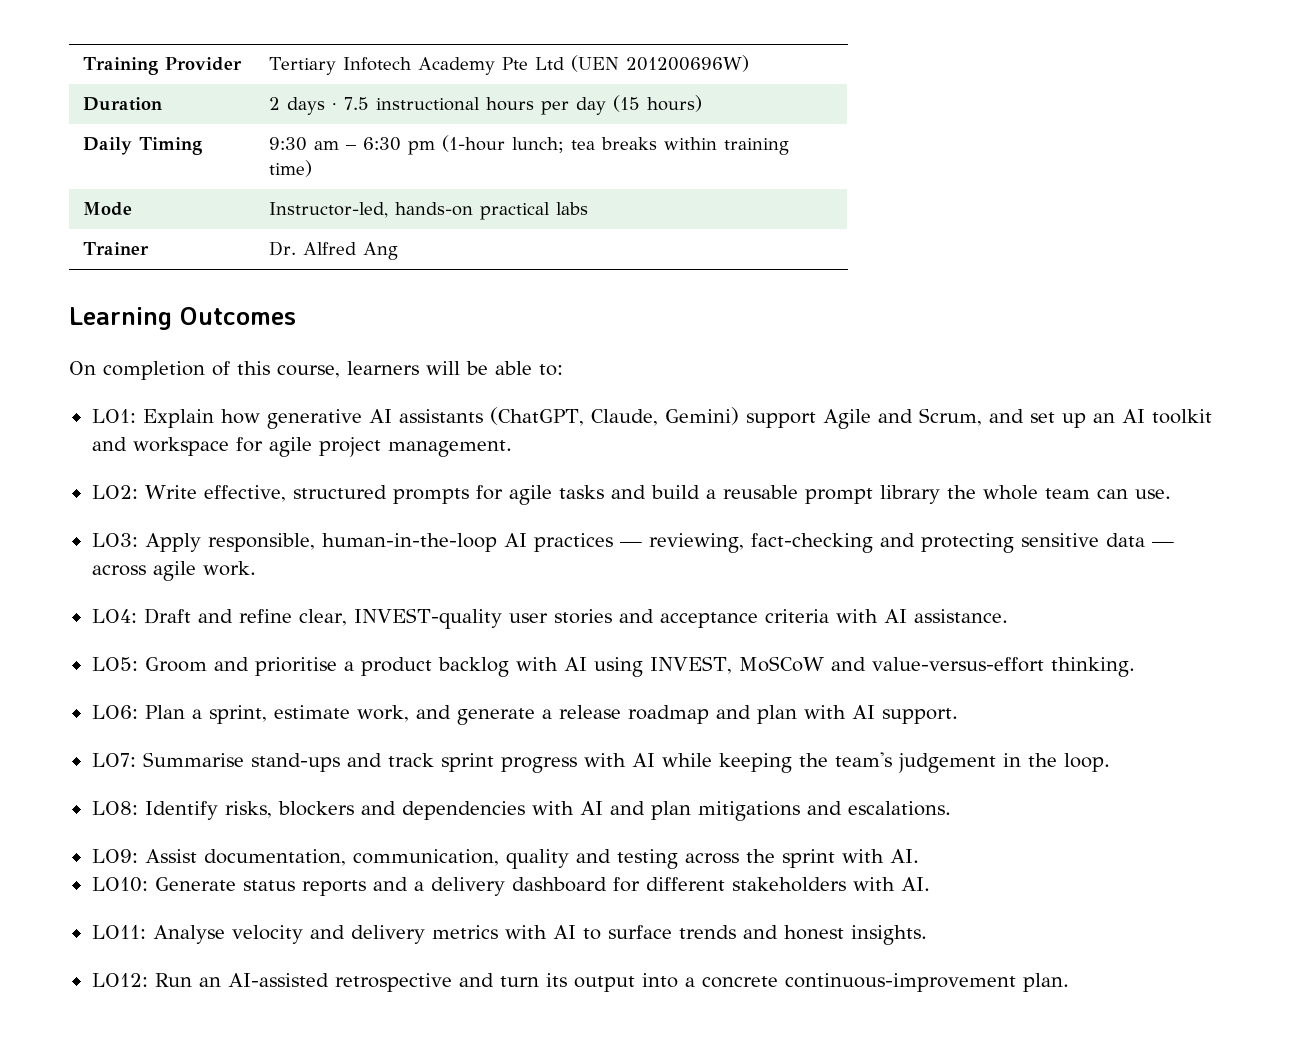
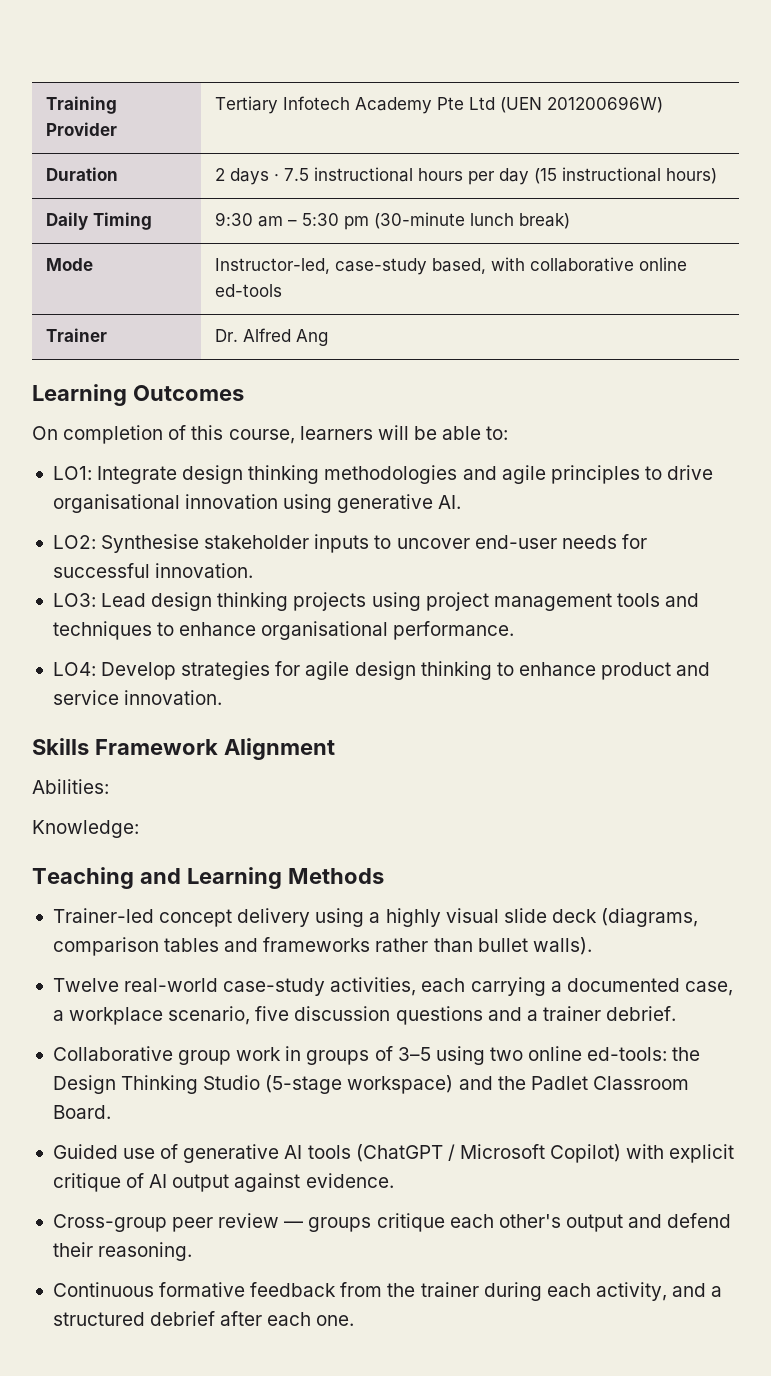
(640, 103) none -> [562,167,662,182] instructional
[362,135,789,155] [268,160,312,177] [82,202,132,216] [268,202,588,220] 6:30 pm (1-hour lunch; tea breaks within training time) // Mode | Instructor-led, hands-on practical labs -> [302,212,571,230] [46,258,94,271] [215,257,688,275] [215,284,283,297] 5:30 pm (30-minute lunch break) // Mode | Instructor-led, case-study based, with collaborative online ed-tools
[142,407,1212,429] [91,437,512,457] [91,485,1171,505] [91,533,1174,553] [91,561,256,581] [91,608,1008,629] [91,656,1135,677] [91,705,958,725] [91,752,1110,773] [91,801,951,821] [91,849,919,869] [91,877,930,896] [91,925,927,945] [91,973,1069,992] Explain how generative AI assistants (ChatGPT, Claude, Gemini) support Agile and Scrum, and set up an AI toolkit and workspace for agile project management. // LO2: Write effective, structured prompts for agile tasks and build a reusable prompt library the whole team can use. // LO3: Apply responsible, human-in-the-loop AI practices — reviewing, fact-checking and protecting sensitive data — across agile work. // LO4: Draft and refine clear, INVEST-quality user stories and acceptance criteria with AI assistance. // LO5: Groom and prioritise a product backlog with AI using INVEST, MoSCoW and value-versus-effort thinking. // LO6: Plan a sprint, estimate work, and generate a release roadmap and plan with AI support. // LO7: Summarise stand-ups and track sprint progress with AI while keeping the team's judgement in the loop. // LO8: Identify risks, blockers and dependencies with AI and plan mitigations and escalations. // LO9: Assist documentation, communication, quality and testing across the sprint with AI. // LO10: Generate status reports and a delivery dashboard for different stakeholders with AI. // LO11: Analyse velocity and delivery metrics with AI to surface trends and honest insights. // LO12: Run an AI-assisted retrospective and turn its output into a concrete continuous-improvement plan. -> [97,465,714,484] [52,494,462,513] [52,534,647,553] [52,563,254,578] [52,592,700,611] [52,621,515,640] [52,661,711,680] [52,690,223,705] [32,738,335,760] [32,779,109,794] [32,820,139,838] [32,867,384,889] [52,908,699,927] [52,937,592,956] [52,977,733,996] [52,1006,677,1025] [52,1046,701,1065] [52,1075,689,1094] [52,1105,111,1119] [52,1144,735,1163] [52,1173,394,1192] [52,1213,732,1232] [52,1242,193,1261] [52,1282,723,1301] [52,1311,355,1326] Integrate design thinking methodologies and agile principles to drive organisational innovation using generative AI. // LO2: Synthesise stakeholder inputs to uncover end-user needs for successful innovation. // LO3: Lead design thinking projects using project management tools and techniques to enhance organisational performance. // LO4: Develop strategies for agile design thinking to enhance product and service innovation. // Skills Framework Alignment // Abilities: // Knowledge: // Teaching and Learning Methods // Trainer-led concept delivery using a highly visual slide deck (diagrams, comparison tables and frameworks rather than bullet walls). // Twelve real-world case-study activities, each carrying a documented case, a workplace scenario, five discussion questions and a trainer debrief. // Collaborative group work in groups of 3–5 using two online ed-tools: the Design Thinking Studio (5-stage workspace) and the Padlet Classroom Board. // Guided use of generative AI tools (ChatGPT / Microsoft Copilot) with explicit critique of AI output against evidence. // Cross-group peer review — groups critique each other's output and defend their reasoning. // Continuous formative feedback from the trainer during each activity, and a structured debrief after each one.

